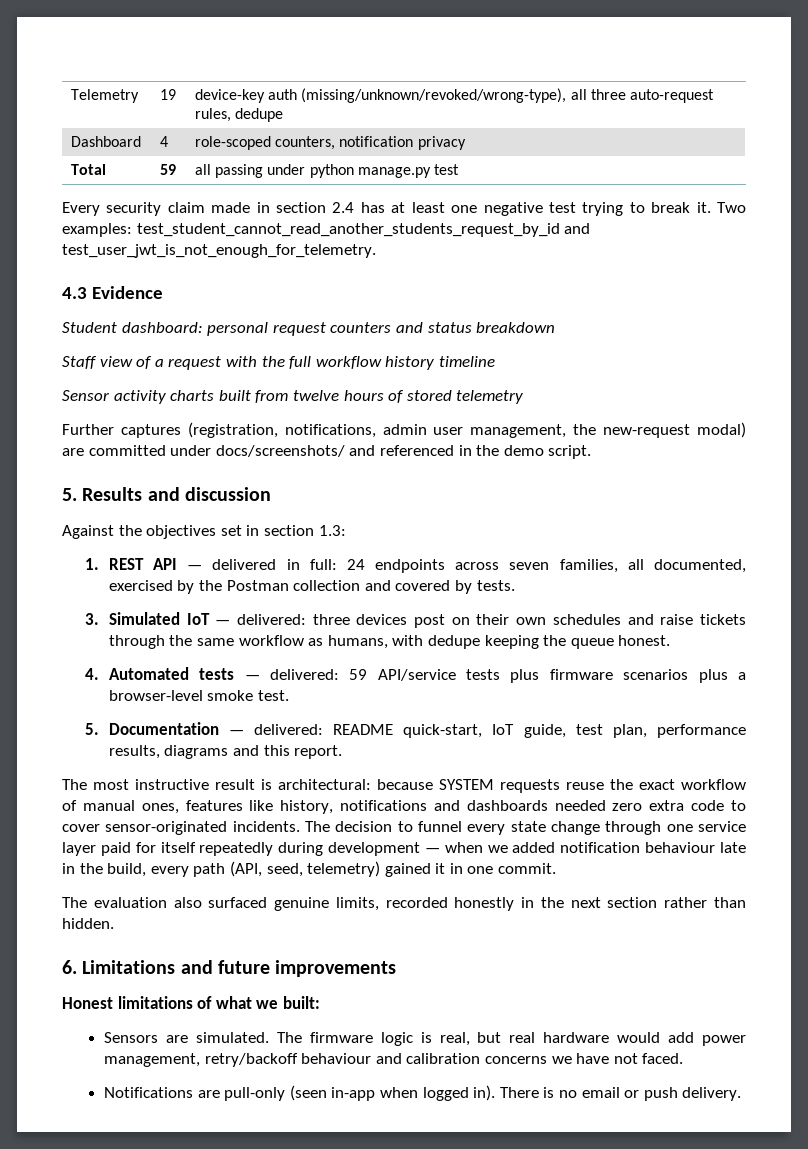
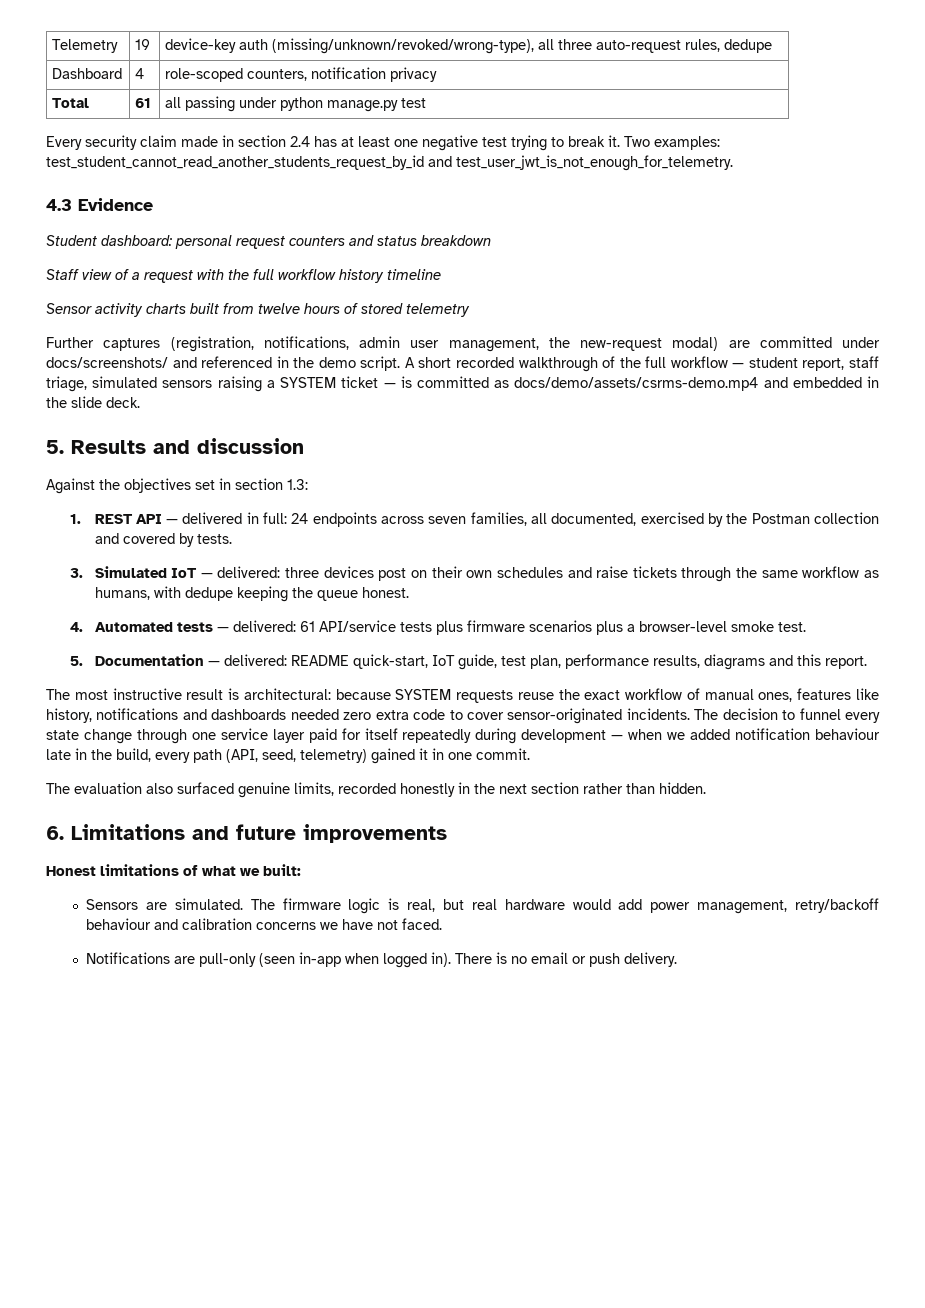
[160,164,177,175] 59 -> [135,98,152,108] 61
(592, 452) none -> [404,356,879,372] [46,376,879,392] [46,396,140,408] A short recorded walkthrough of the full workflow — student report, staff triage, simulated sensors raising a SYSTEM ticket — is committed as docs/demo/assets/csrms-demo.mp4 and embedded in the slide deck.
[349,669,368,680] 59 -> [299,621,315,632] 61

